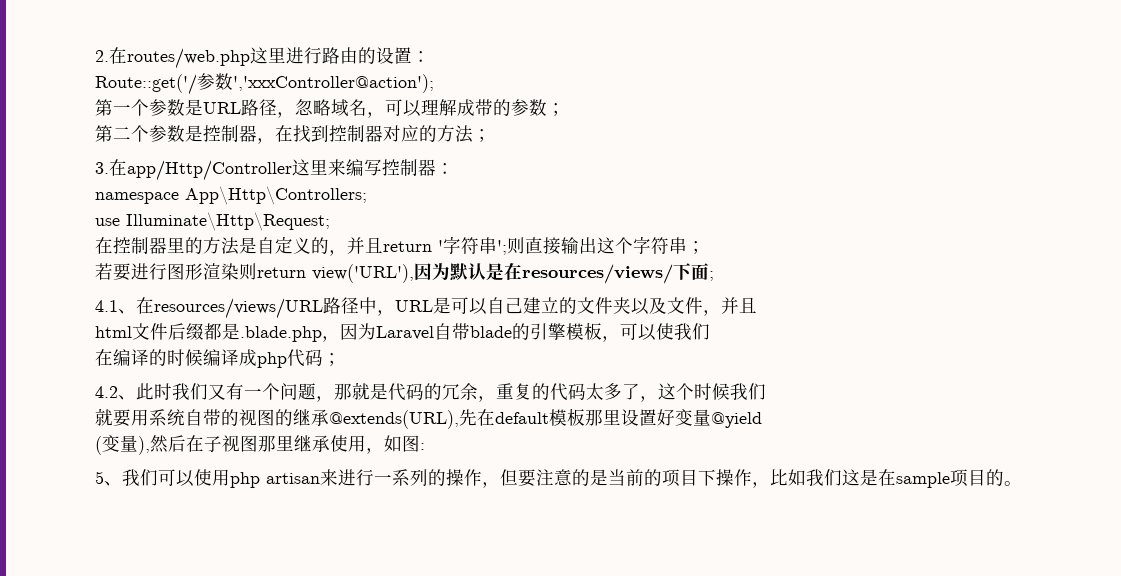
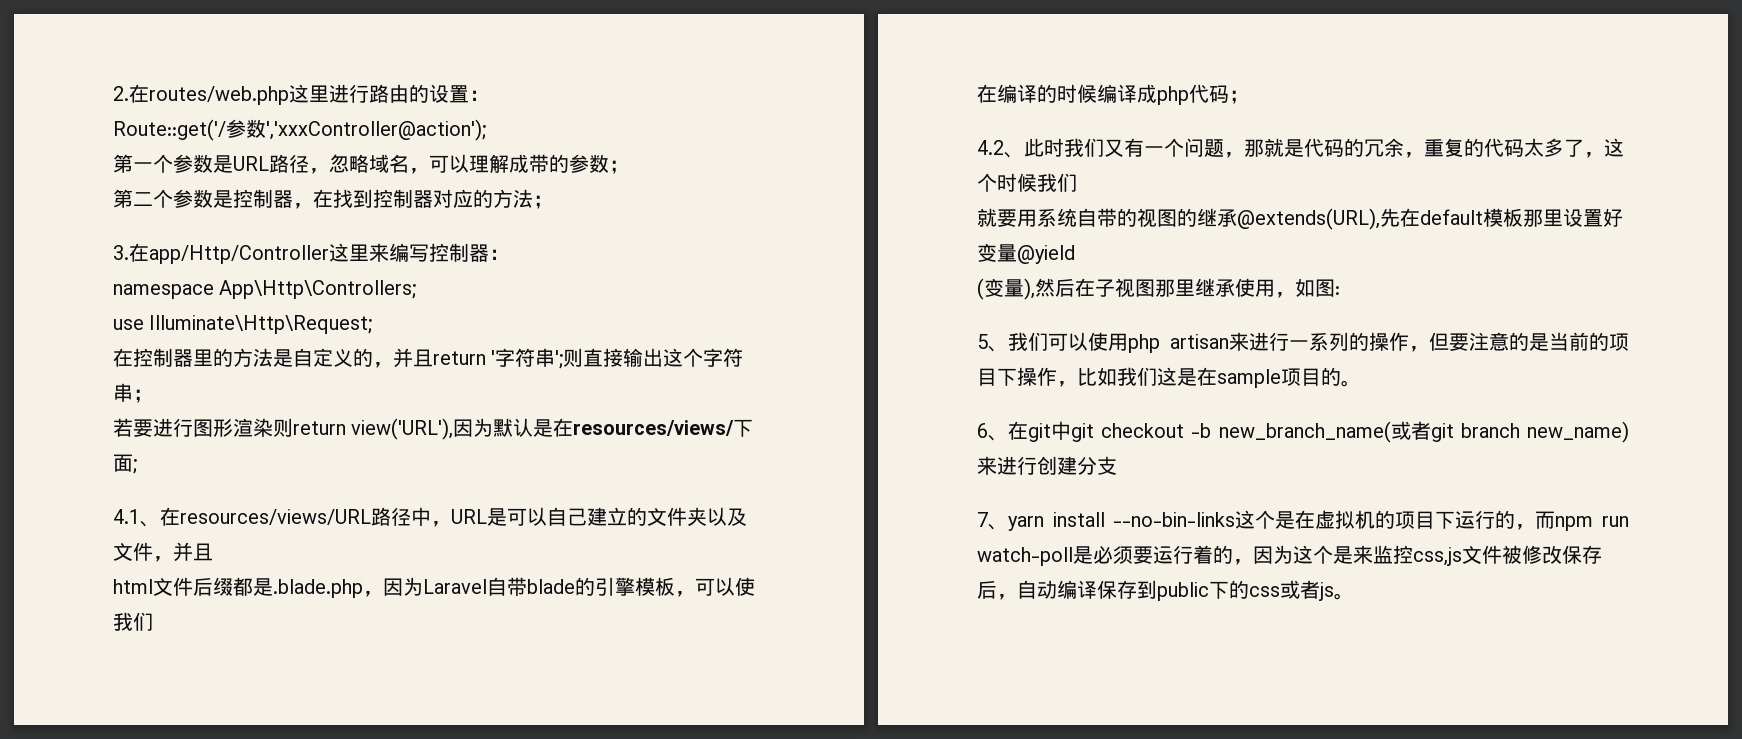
(1022, 483) none -> [977,421,1629,443] [977,456,1117,475] [977,510,1629,531] [977,545,1602,566] [977,580,1354,601] // 6、在git中git checkout -b new_branch_name(或者git branch new_name)来进行创建分支 // 7、yarn install --no-bin-links这个是在虚拟机的项目下运行的，而npm run watch-poll是必须要运行着的，因为这个是来监控css,js文件被修改保存后，自动编译保存到public下的css或者js。

